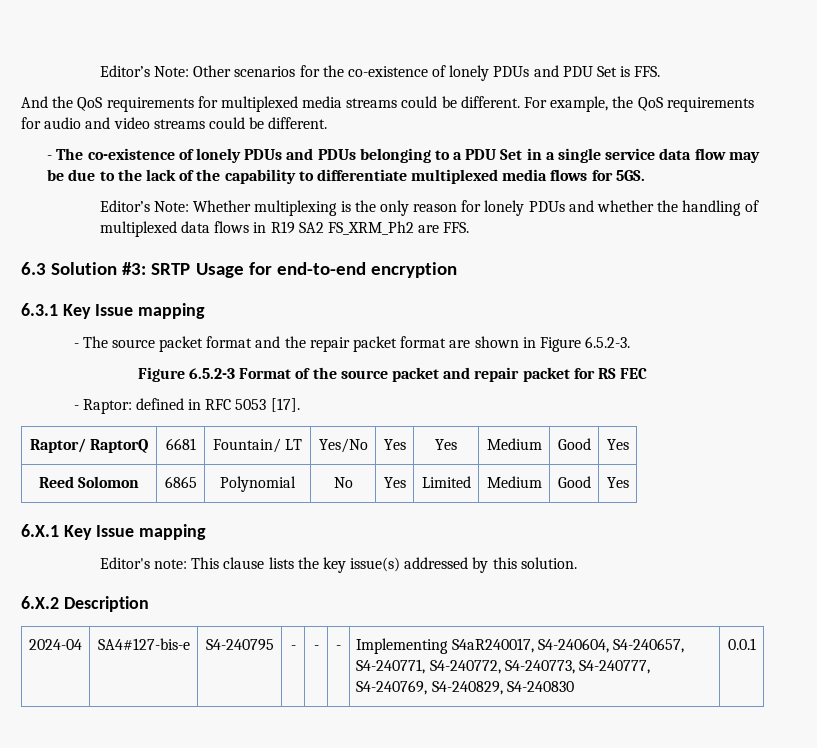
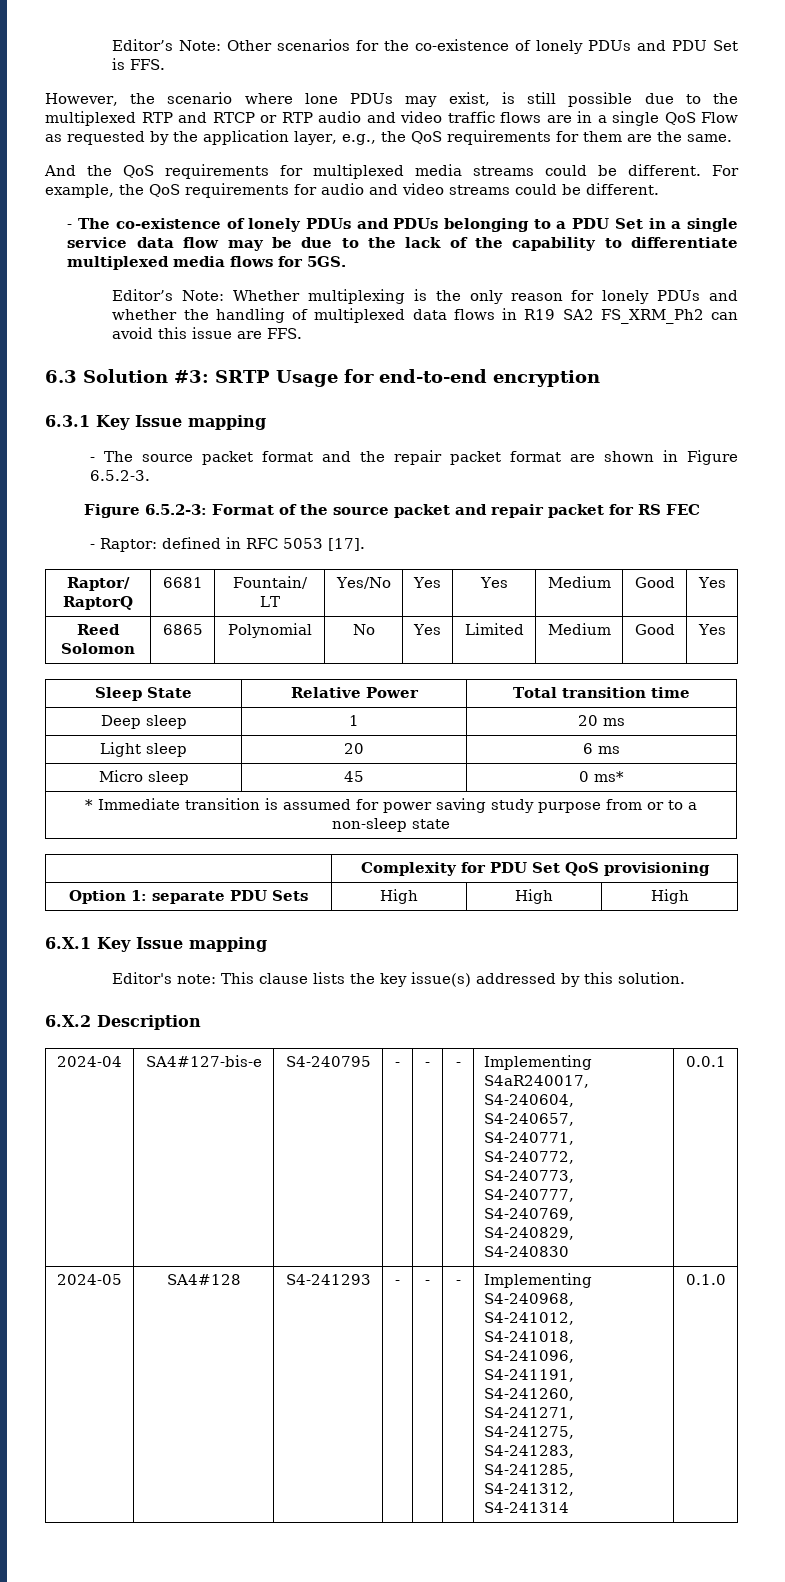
(661, 71) none -> [45,92,738,107] [45,111,738,126] [45,130,732,145] // However, the scenario where lone PDUs may exist, is still possible due to the multiplexed RTP and RTCP or RTP audio and video traffic flows are in a single QoS Flow as requested by the application layer, e.g., the QoS requirements for them are the same.
(414, 228) none -> [711,312,739,320] [112,327,233,339] can avoid this issue
[189,368,236,379] 6.5.2-3 -> [144,504,207,515] 6.5.2-3:
(629, 482) none -> [95,687,192,701] [290,687,419,698] [513,687,690,698] [100,715,187,729] [349,715,359,726] [578,715,625,726] [100,742,187,757] [344,743,364,754] [583,743,620,754] [98,770,189,785] [344,771,364,782] [579,771,624,782] [85,798,697,813] [332,818,450,832] [360,862,710,876] [69,890,308,904] [380,889,418,904] [515,889,553,904] [650,889,689,904] // Sleep State | Relative Power | Total transition time // Deep sleep | 1 | 20 ms // Light sleep | 20 | 6 ms // Micro sleep | 45 | 0 ms* // * Immediate transition is assumed for power saving study purpose from or to a non-sleep state // | Complexity for PDU Set QoS provisioning // Option 1: separate PDU Sets | High | High | High
(756, 644) none -> [57,1274,122,1285] [166,1274,241,1285] [285,1274,371,1285] [395,1280,400,1285] [425,1280,430,1285] [455,1280,461,1285] [484,1273,593,1288] [484,1293,575,1306] [484,1312,575,1325] [484,1331,575,1344] [484,1350,575,1363] [484,1369,575,1382] [484,1388,575,1401] [484,1407,575,1420] [484,1426,575,1439] [484,1445,575,1458] [484,1464,575,1477] [484,1483,575,1496] [484,1502,570,1513] [685,1274,726,1285] // 2024-05 | SA4#128 | S4-241293 | - | - | - | Implementing S4-240968, S4-241012, S4-241018, S4-241096, S4-241191, S4-241260, S4-241271, S4-241275, S4-241283, S4-241285, S4-241312, S4-241314 | 0.1.0

